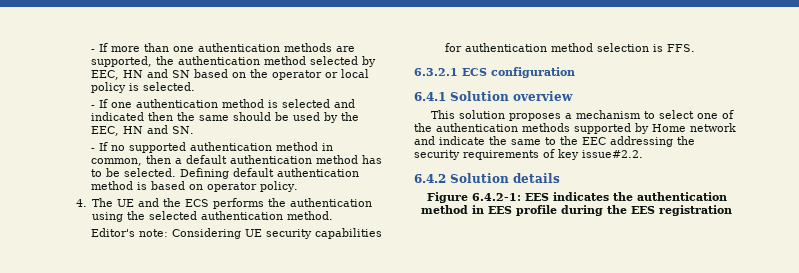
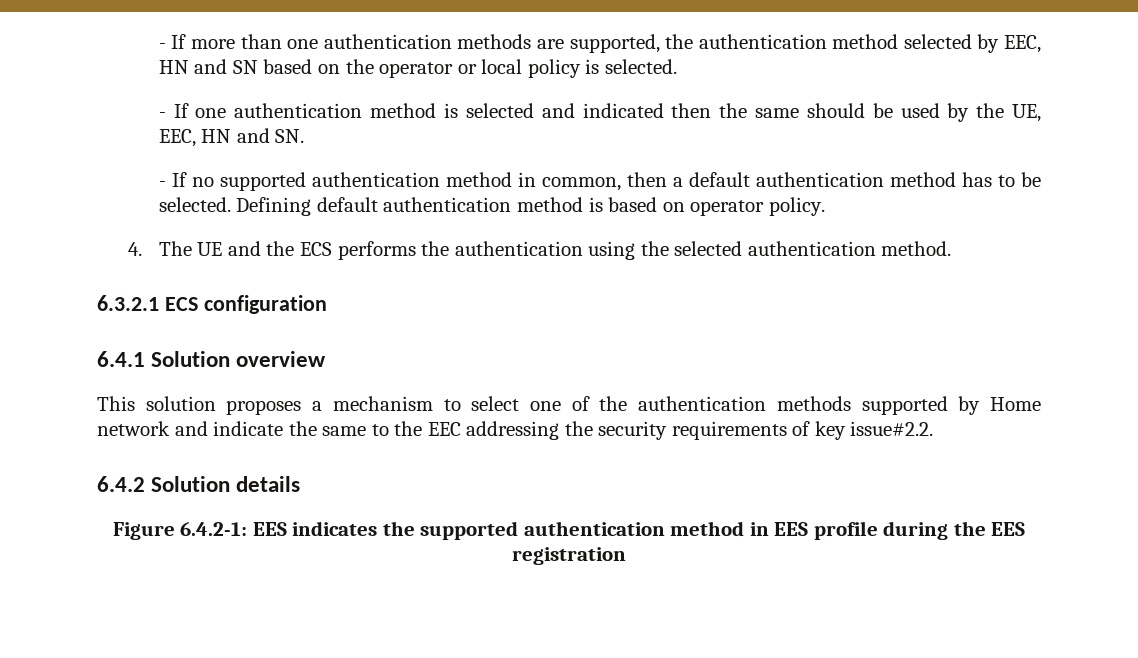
(360, 116) none -> [1011,104,1041,122] UE,
[91,228,383,239] [445,43,696,52] // Editor's note: Considering UE security capabilities for authentication method selection is FFS. -> (952, 248) none
(633, 196) none -> [420,521,519,540] supported

